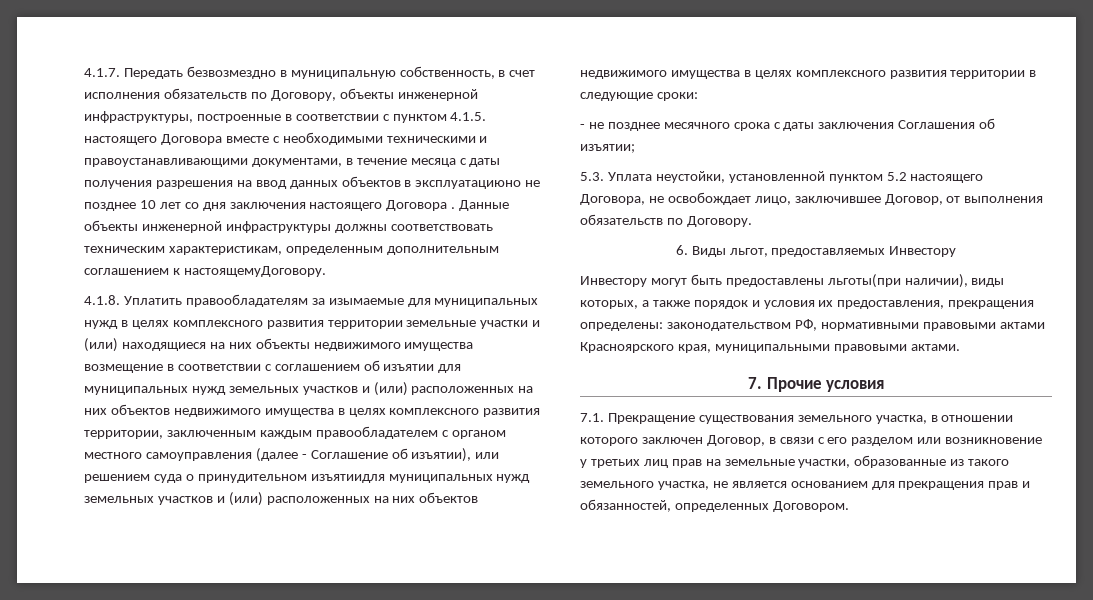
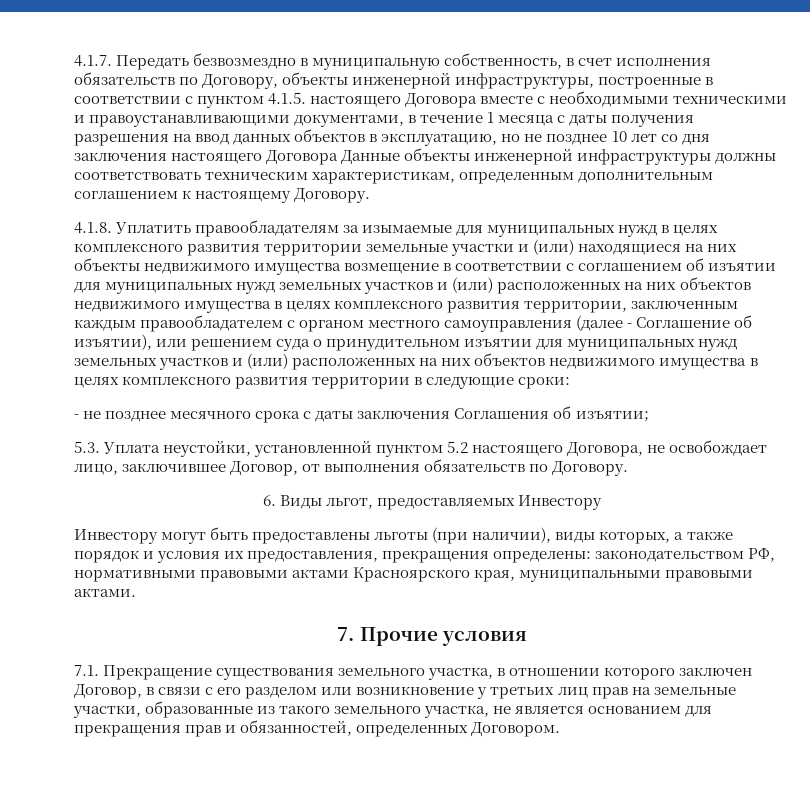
(407, 161) none -> [487,112,495,123] 1
[415,180,522,189] эксплуатациюно -> [381,133,521,146] эксплуатацию, но
[451,207,456,209] . -> (339, 157) none
[183,266,326,277] настоящемуДоговору. -> [195,188,371,203] настоящему Договору.
[310,474,385,483] изъятиидля -> [464,339,564,350] изъятии для
[827,274,901,288] льготы(при -> [374,527,469,544] льготы (при

